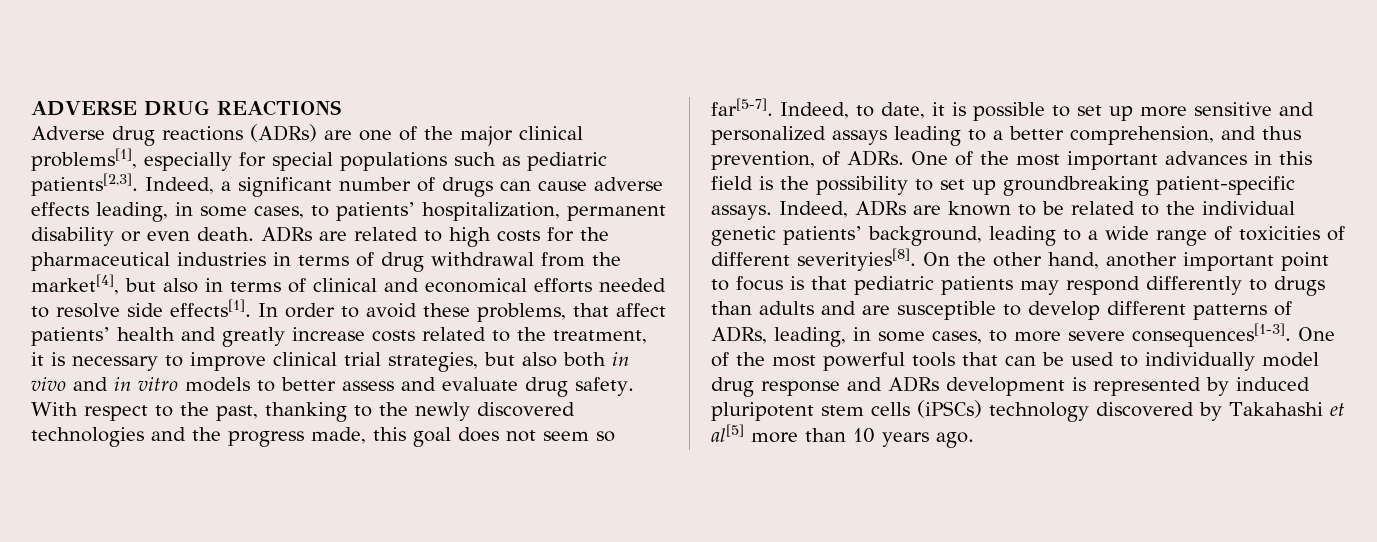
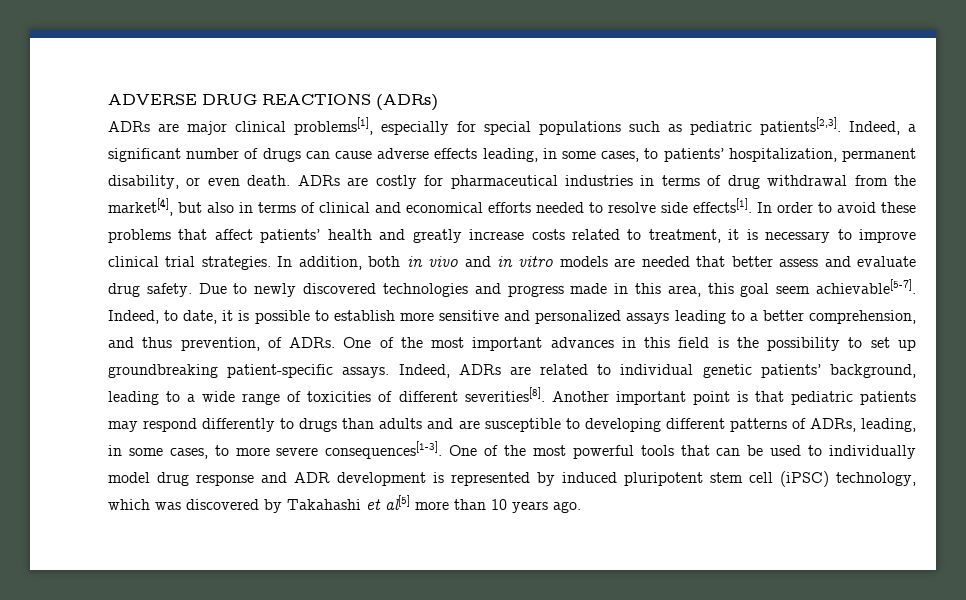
[31,124,453,146] // Adverse drug reactions (ADRs) are one of the -> [376,94,438,111] [108,121,179,132] (ADRs) // ADRs are
[31,227,114,246] disability -> [108,175,179,189] disability,
[354,227,609,247] related to high costs for the -> [375,175,444,189] costly for
[477,303,566,322] problems, -> [108,229,171,243] problems
[517,327,546,341] the -> (642, 234) none
[388,352,557,372] strategies, but also -> [201,256,362,270] strategies. In addition,
[257,380,275,392] to -> [614,256,726,267] are needed that
[31,402,575,422] [31,427,615,447] [711,98,773,116] With respect to the past, thanking to the newly discovered technologies and the progress made, this goal does not seem so far[5-7]. -> [198,279,916,297] Due to newly discovered technologies and progress made in this area, this goal seem achievable[5-7].
[1077,105,1133,121] set up -> [333,310,395,321] establish
[948,201,1195,216] known to be related to the -> [540,364,612,375] related to
[797,248,1329,271] [711,276,783,291] severityies[8]. On the other hand, another important point to focus -> [464,387,730,405] severities[8]. Another important point
[1028,301,1100,320] develop -> [584,418,661,432] developing
[888,376,939,392] ADRs -> [294,472,330,483] ADR
[871,400,1089,422] cells (iPSCs) technology -> [749,471,916,487] [108,499,181,510] cell (iPSC) technology, which was

